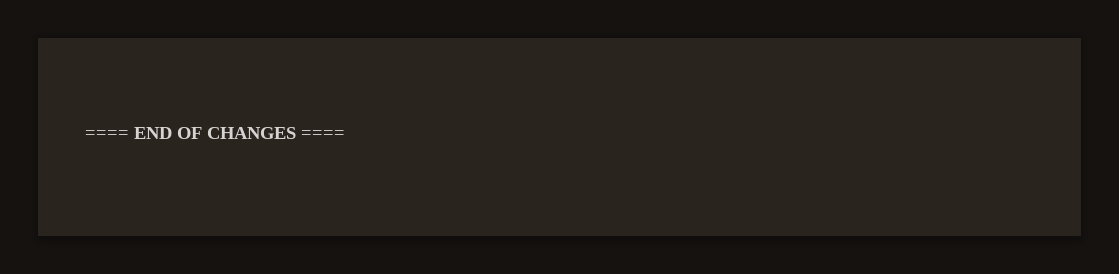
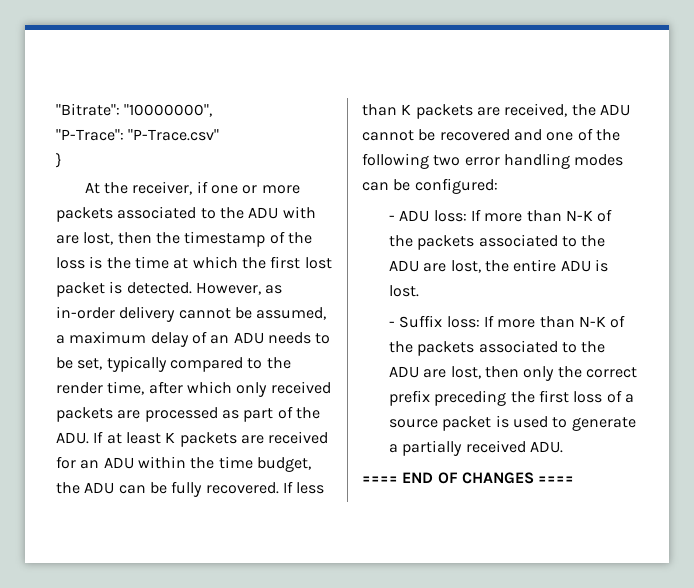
(85, 134) none -> [56,103,213,117] [56,129,220,141] [56,153,62,168] [84,181,300,195] [56,206,316,222] [56,231,312,247] [56,256,332,269] [56,281,283,297] [56,306,327,322] [56,331,331,347] [56,356,291,372] [56,381,331,397] [56,406,320,422] [56,431,329,447] [56,456,311,472] [56,481,325,497] [362,103,630,119] [362,128,620,141] [362,153,624,169] [362,178,498,194] [388,209,613,222] [388,234,606,250] [388,259,608,273] [388,285,419,297] [388,315,626,328] [388,340,606,356] [388,366,637,381] [388,390,634,406] [388,415,636,431] [388,440,563,456] "Bitrate": "10000000", // "P-Trace": "P-Trace.csv" // } // At the receiver, if one or more packets associated to the ADU with are lost, then the timestamp of the loss is the time at which the first lost packet is detected. However, as in-order delivery cannot be assumed, a maximum delay of an ADU needs to be set, typically compared to the render time, after which only received packets are processed as part of the ADU. If at least K packets are received for an ADU within the time budget, the ADU can be fully recovered. If less than K packets are received, the ADU cannot be recovered and one of the following two error handling modes can be configured: // - ADU loss: If more than N-K of the packets associated to the ADU are lost, the entire ADU is lost. // - Suffix loss: If more than N-K of the packets associated to the ADU are lost, then only the correct prefix preceding the first loss of a source packet is used to generate a partially received ADU. //

